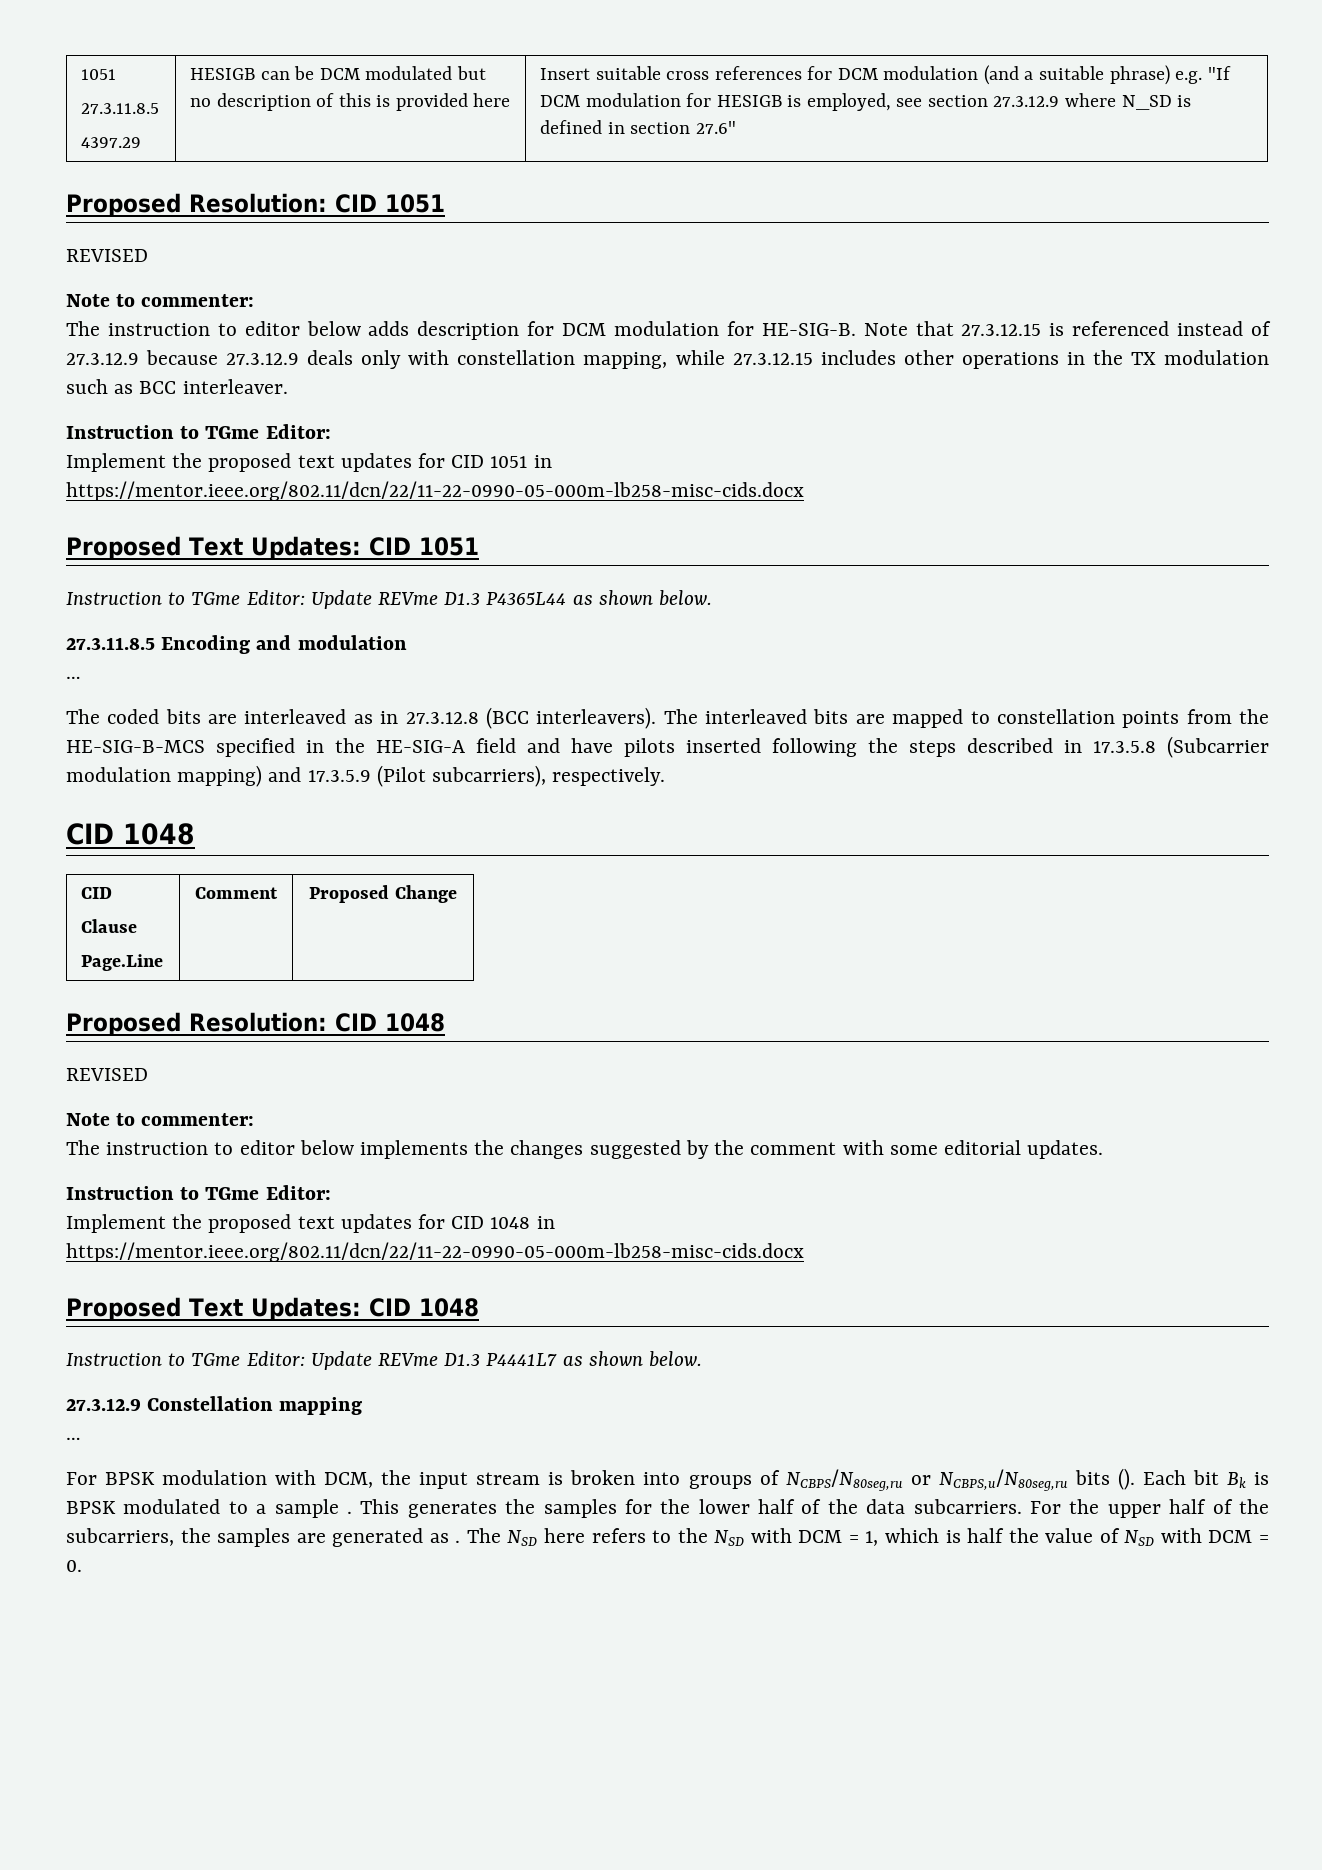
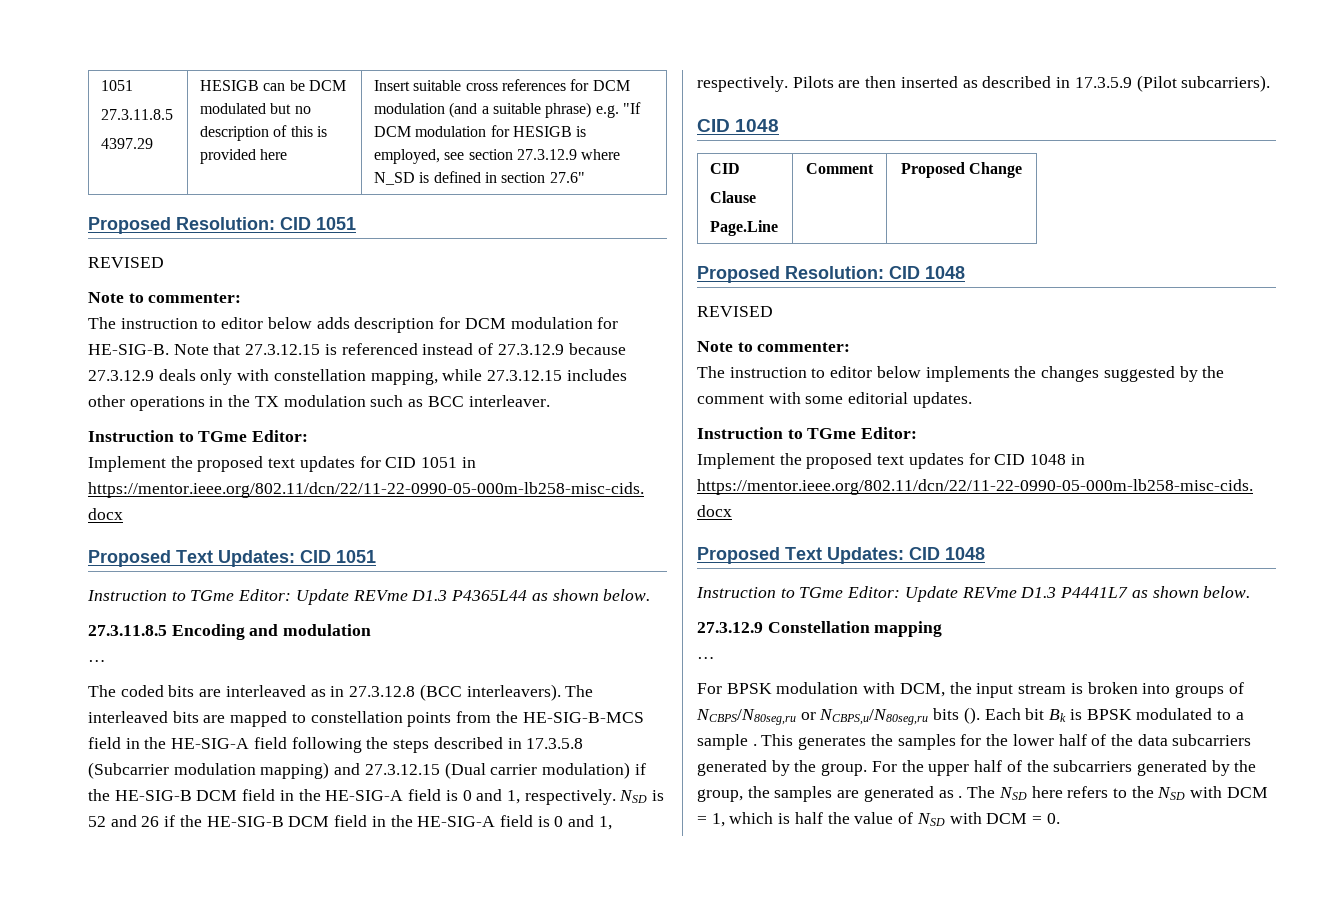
[216,738,761,757] specified in the HE-SIG-A field and have pilots inserted -> [88,737,287,749] field in the HE-SIG-A field
[307,765,666,787] 17.3.5.9 (Pilot subcarriers), respectively. -> [364,762,646,779] [88,789,665,805] [88,815,612,830] [697,75,1271,92] 27.3.12.15 (Dual carrier modulation) if the HE-SIG-B DCM field in the HE-SIG-A field is 0 and 1, respectively. NSD is 52 and 26 if the HE-SIG-B DCM field in the HE-SIG-A field is 0 and 1, respectively. Pilots are then inserted as described in 17.3.5.9 (Pilot subcarriers).
[913,1499,1022,1514] subcarriers. -> [1172,734,1252,746] [697,760,868,776] subcarriers generated by the group.
[66,1528,174,1546] subcarriers, -> [1053,760,1257,776] [697,789,743,802] subcarriers generated by the group,

